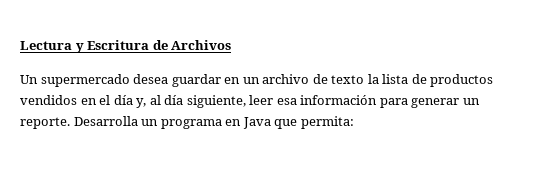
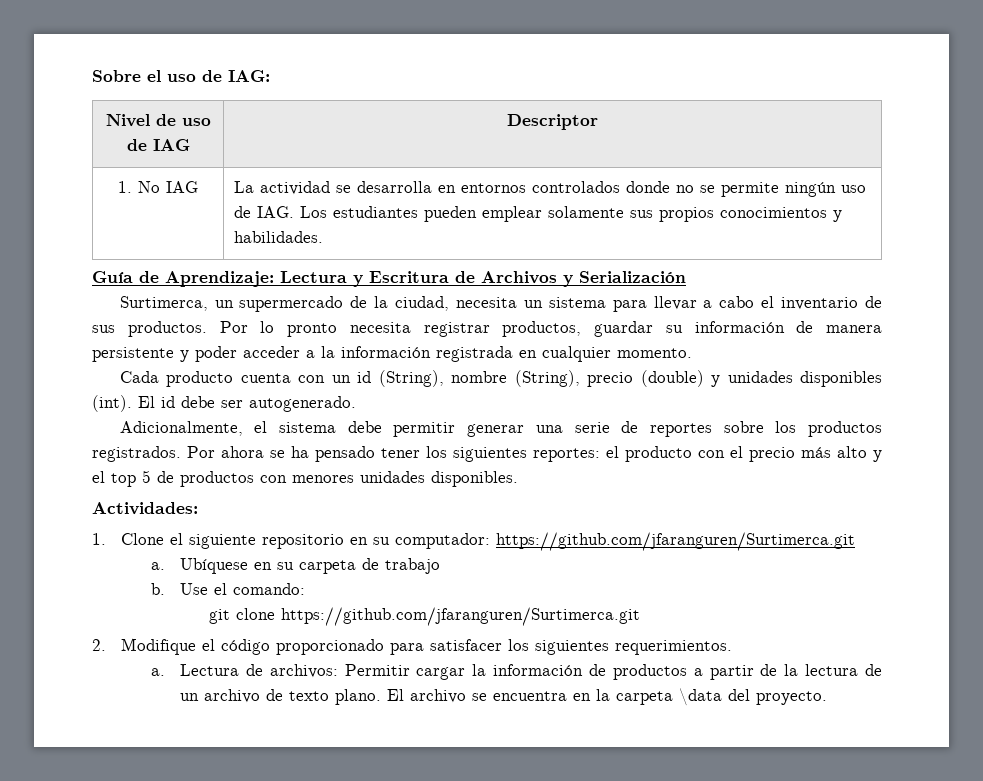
(20, 45) none -> [92,70,270,82] [105,114,211,127] [126,139,190,151] [507,114,598,130] [118,181,198,193] [234,181,867,197] [234,206,843,222] [234,231,324,243] [92,271,274,287] Sobre el uso de IAG: // Nivel de uso de IAG | Descriptor // 1. No IAG | La actividad se desarrolla en entornos controlados donde no se permite ningún uso de IAG. Los estudiantes pueden emplear solamente sus propios conocimientos y habilidades. // Guía de Aprendizaje:
[20,74,494,87] [20,95,480,108] [20,116,354,129] // Un supermercado desea guardar en un archivo de texto la lista de productos vendidos en el día y, al día siguiente, leer esa información para generar un reporte. Desarrolla un programa en Java que permita: -> [563,271,686,287] [119,296,882,312] [92,321,882,337] [92,346,692,362] [119,370,882,387] [92,395,356,412] [119,421,882,437] [92,446,882,462] [92,470,518,487] [92,502,198,515] [92,532,856,551] [150,558,441,574] [150,583,306,595] [209,607,641,626] [92,638,733,655] [150,664,882,680] [180,688,828,706] y Serialización // Surtimerca, un supermercado de la ciudad, necesita un sistema para llevar a cabo el inventario de sus productos. Por lo pronto necesita registrar productos, guardar su información de manera persistente y poder acceder a la información registrada en cualquier momento. // Cada producto cuenta con un id (String), nombre (String), precio (double) y unidades disponibles (int). El id debe ser autogenerado. // Adicionalmente, el sistema debe permitir generar una serie de reportes sobre los productos registrados. Por ahora se ha pensado tener los siguientes reportes: el producto con el precio más alto y el top 5 de productos con menores unidades disponibles. // Actividades: // 1. Clone el siguiente repositorio en su computador: https://github.com/jfaranguren/Surtimerca.git // a. Ubíquese en su carpeta de trabajo // b. Use el comando: // git clone https://github.com/jfaranguren/Surtimerca.git // 2. Modifique el código proporcionado para satisfacer los siguientes requerimientos. // a. Lectura de archivos: Permitir cargar la información de productos a partir de la lectura de un archivo de texto plano. El archivo se encuentra en la carpeta \data del proyecto.

